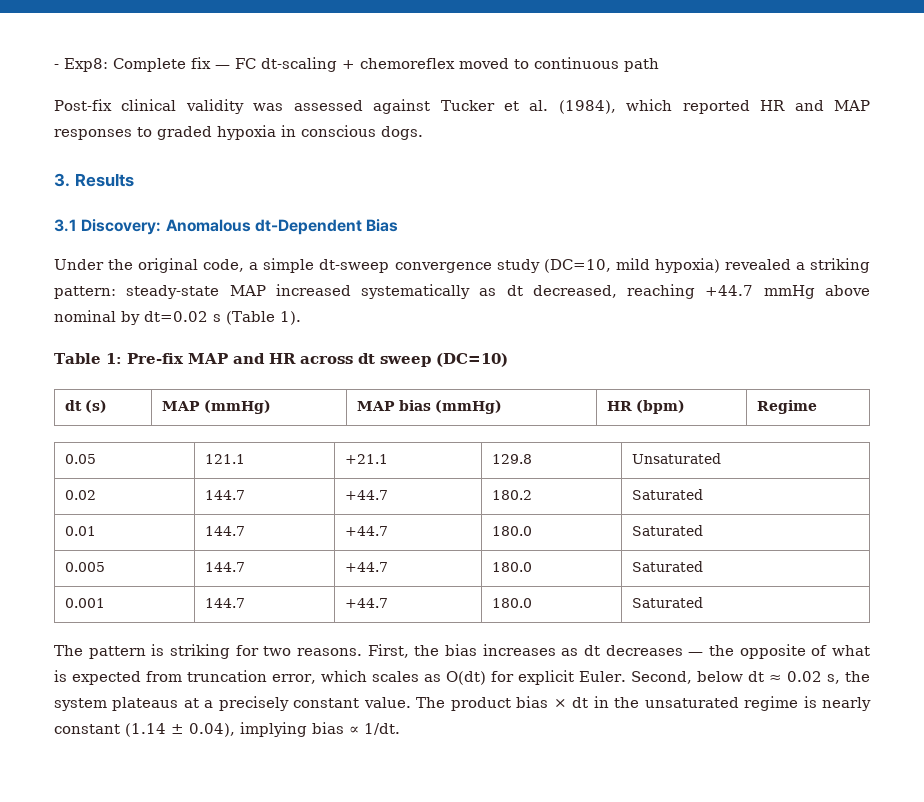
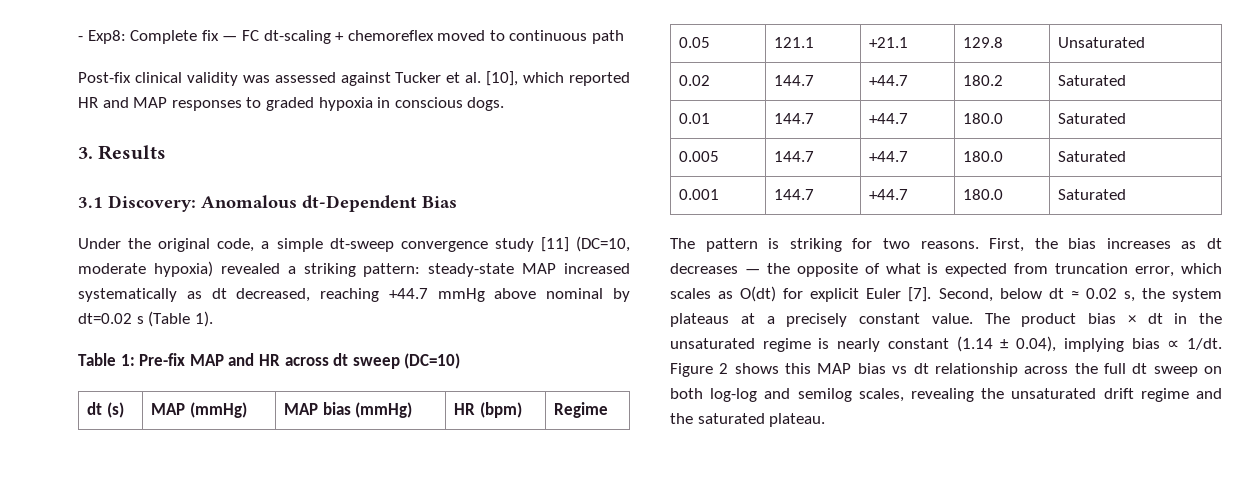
[558,100,616,114] (1984), -> [486,71,519,86] [10],
[543,258,650,273] (DC=10, mild -> [540,236,630,252] [78,263,146,274] [11] (DC=10, moderate
[579,671,627,682] Euler. -> [866,287,932,302] Euler [7].
(400, 729) none -> [670,363,1222,377] [670,388,1222,402] [670,413,826,427] Figure 2 shows this MAP bias vs dt relationship across the full dt sweep on both log-log and semilog scales, revealing the unsaturated drift regime and the saturated plateau.

